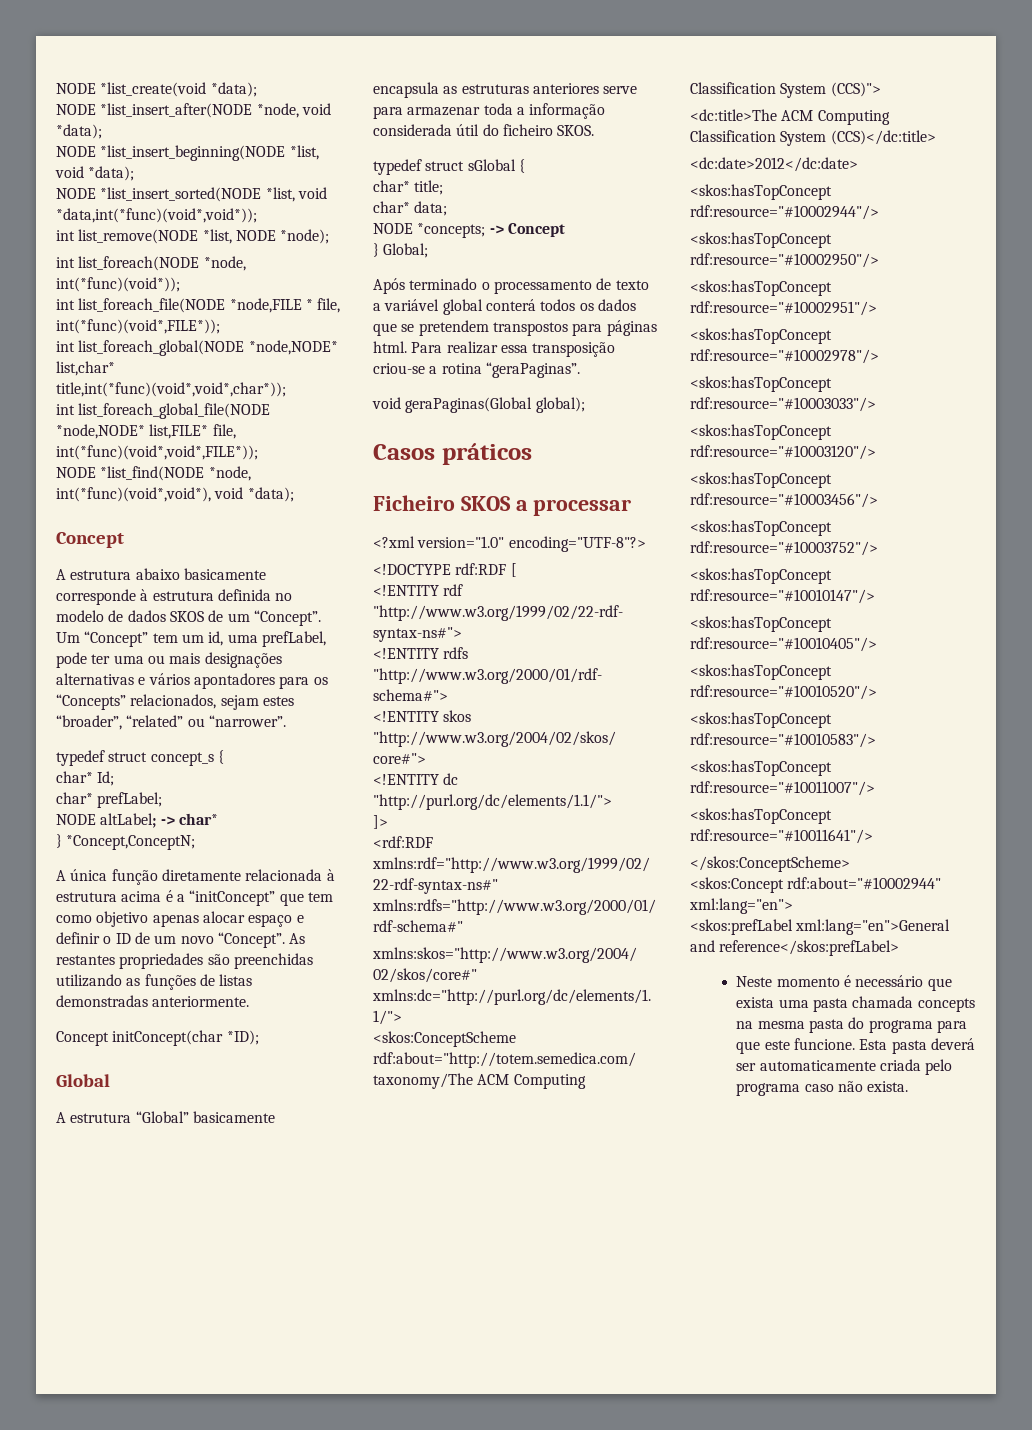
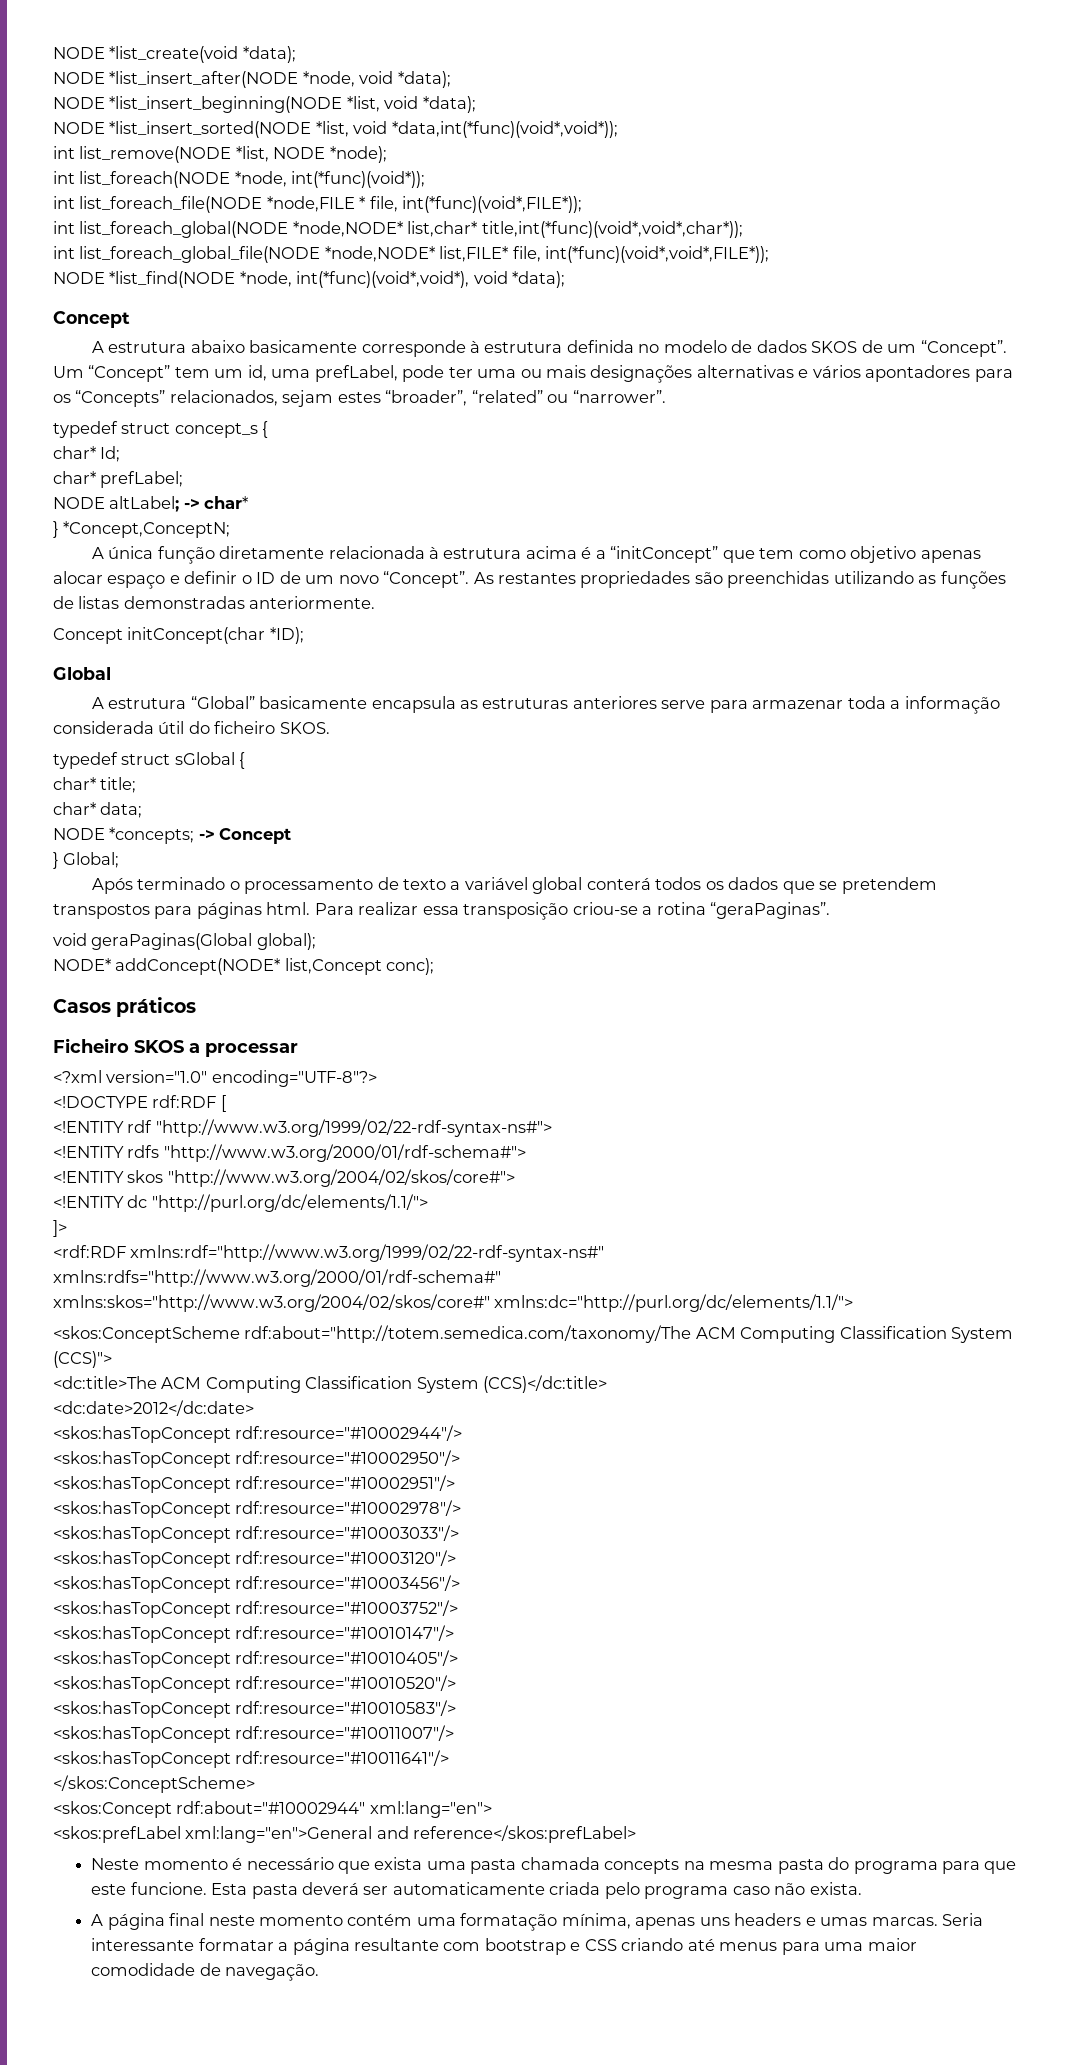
(585, 405) none -> [53,958,435,975] // NODE* addConcept(NODE* list,Concept conc);
(909, 1086) none -> [91,1913,983,1931] [91,1938,917,1955] [91,1963,320,1981] // A página final neste momento contém uma formatação mínima, apenas uns headers e umas marcas. Seria interessante formatar a página resultante com bootstrap e CSS criando até menus para uma maior comodidade de navegação.

